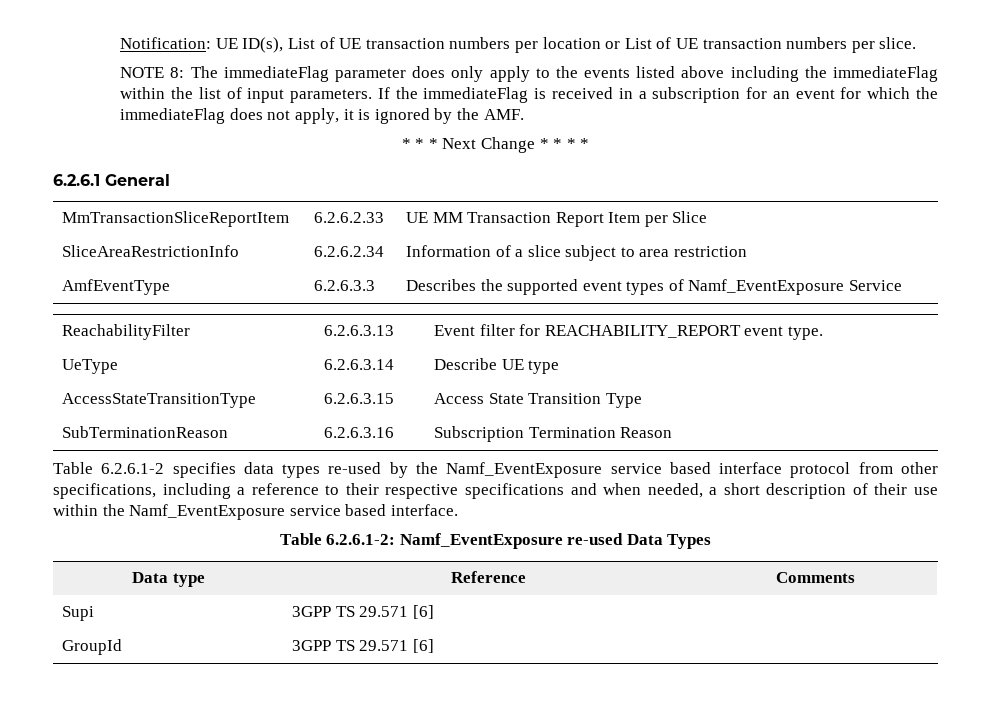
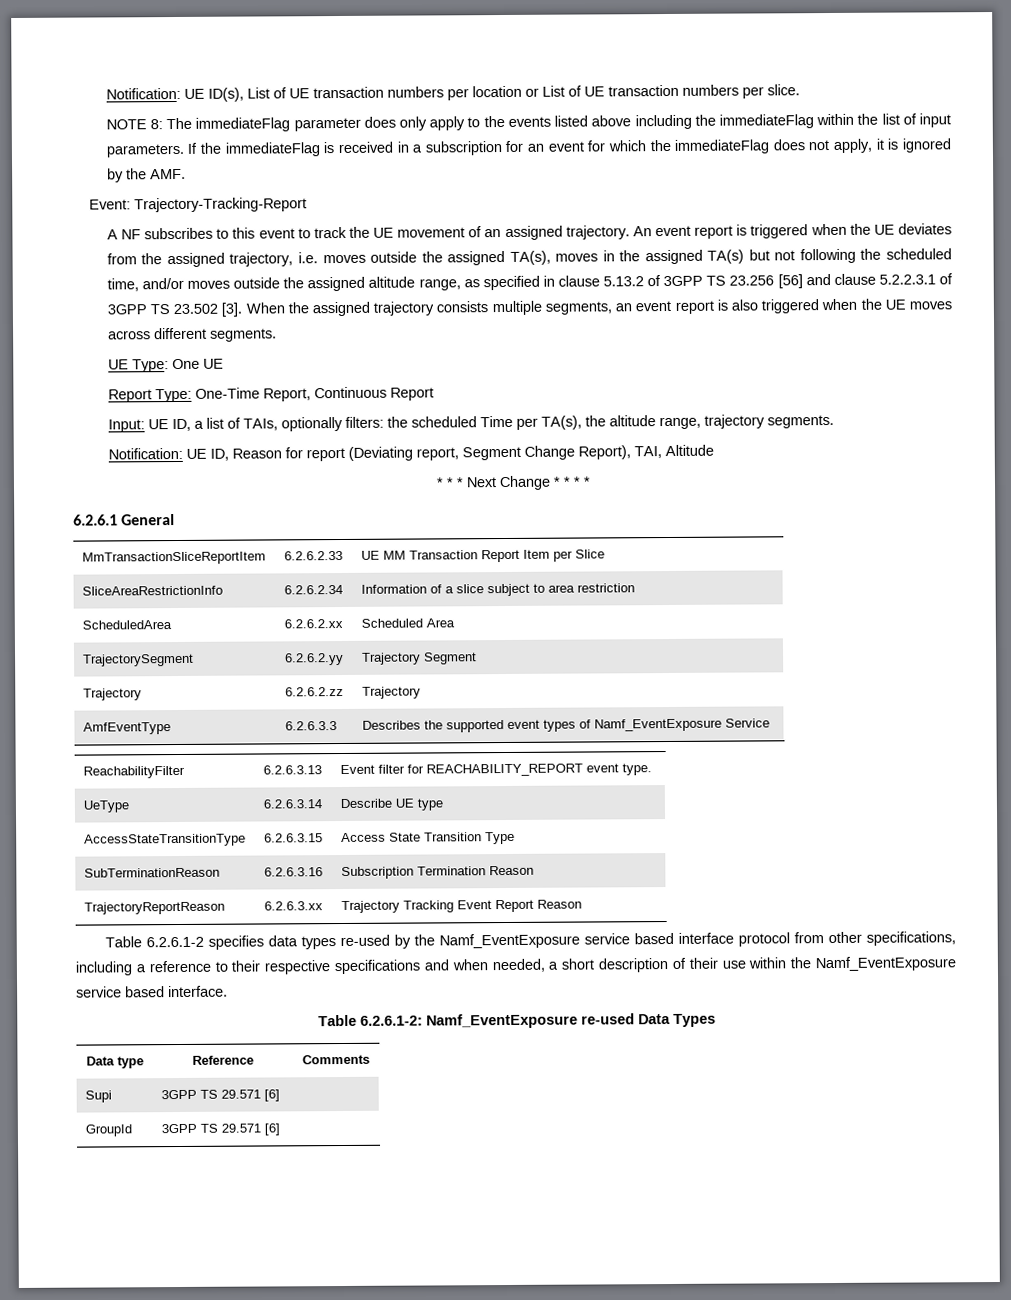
(524, 114) none -> [88,197,307,213] [106,223,952,240] [106,248,952,268] [106,273,953,292] [106,298,952,317] [107,327,277,342] [107,358,224,373] [107,386,434,403] [107,414,834,433] [107,444,714,462] // Event: Trajectory-Tracking-Report // A NF subscribes to this event to track the UE movement of an assigned trajectory. An event report is triggered when the UE deviates from the assigned trajectory, i.e. moves outside the assigned TA(s), moves in the assigned TA(s) but not following the scheduled time, and/or moves outside the assigned altitude range, as specified in clause 5.13.2 of 3GPP TS 23.256 [56] and clause 5.2.2.3.1 of 3GPP TS 23.502 [3]. When the assigned trajectory consists multiple segments, an event report is also triggered when the UE moves across different segments. // UE Type: One UE // Report Type: One-Time Report, Continuous Report // Input: UE ID, a list of TAIs, optionally filters: the scheduled Time per TA(s), the altitude range, trajectory segments. // Notification: UE ID, Reason for report (Deviating report, Segment Change Report), TAI, Altitude
(748, 251) none -> [82,620,173,630] [284,618,344,629] [361,618,456,628] [83,653,195,667] [285,652,345,666] [362,652,478,665] [83,688,143,701] [285,686,345,697] [362,686,422,699] // ScheduledArea | 6.2.6.2.xx | Scheduled Area // TrajectorySegment | 6.2.6.2.yy | Trajectory Segment // Trajectory | 6.2.6.2.zz | Trajectory
(673, 432) none -> [84,901,226,915] [264,901,324,911] [341,899,583,914] // TrajectoryReportReason | 6.2.6.3.xx | Trajectory Tracking Event Report Reason

